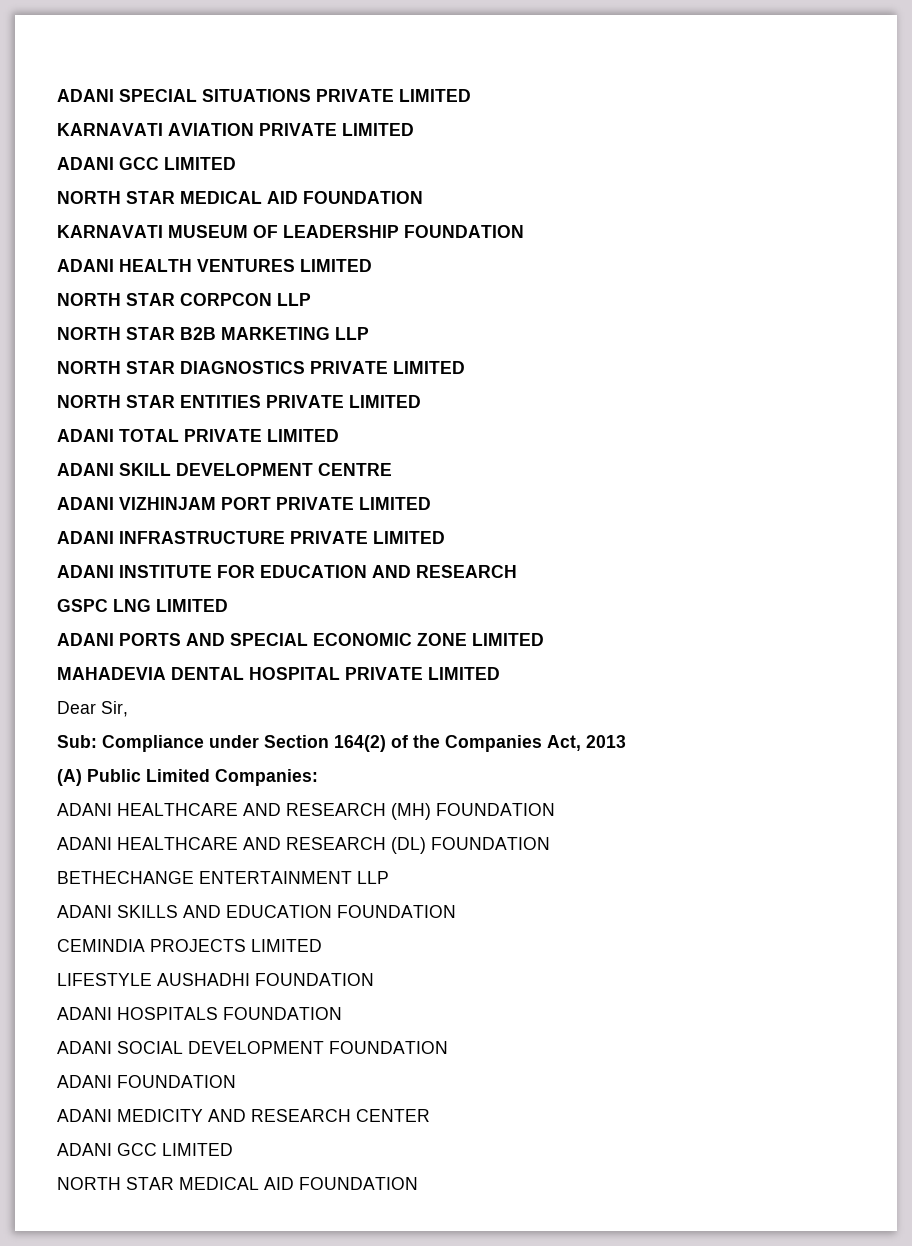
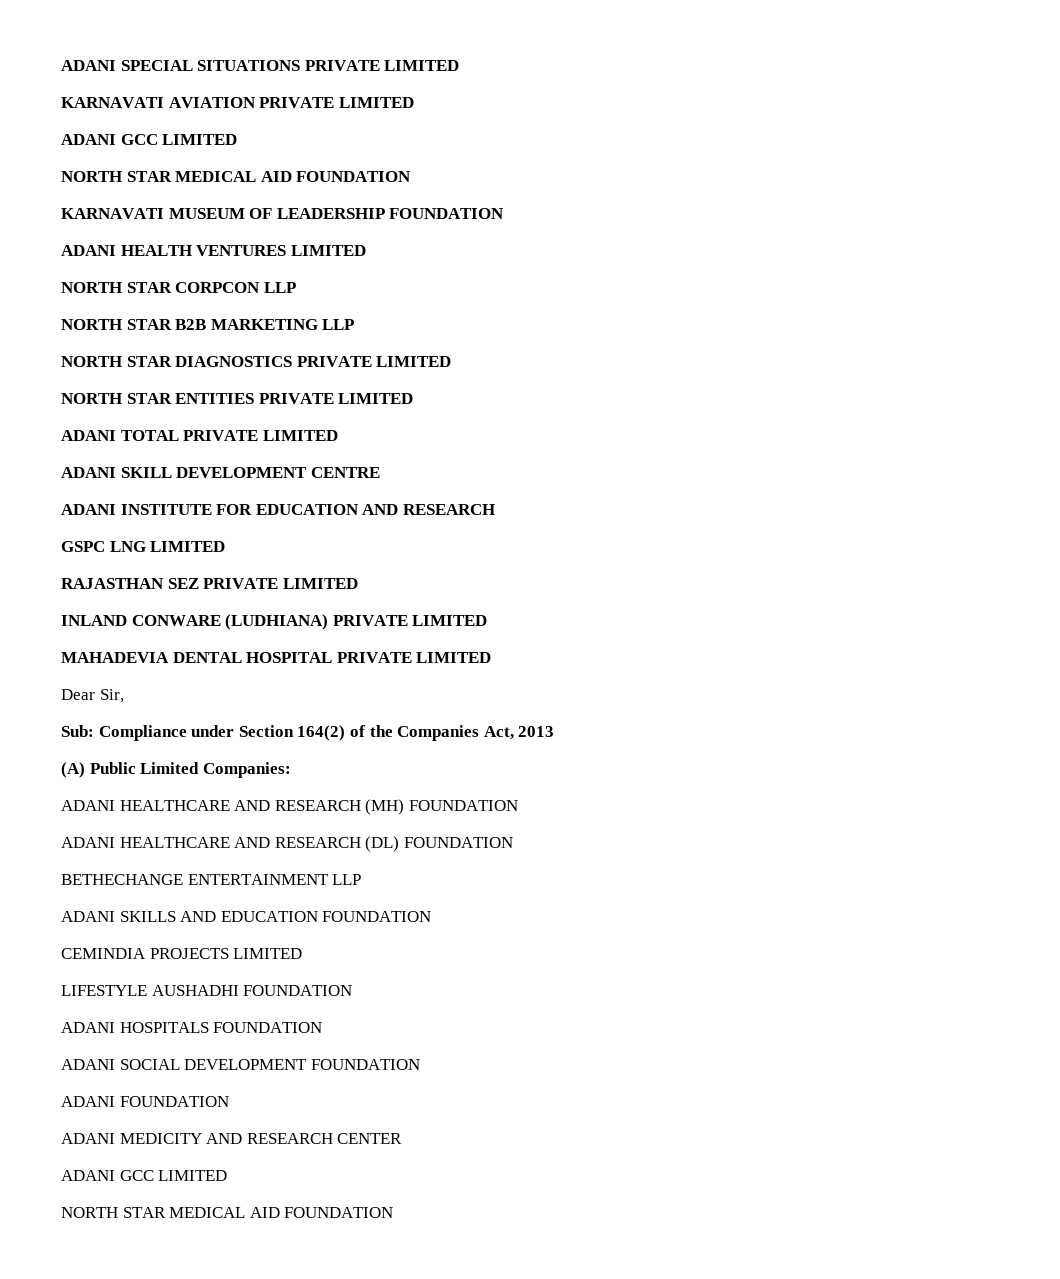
[57,497,431,510] [57,531,445,544] // ADANI VIZHINJAM PORT PRIVATE LIMITED // ADANI INFRASTRUCTURE PRIVATE LIMITED -> (380, 472) none
[57,633,467,646] ADANI PORTS AND SPECIAL ECONOMIC ZONE -> [61,578,358,589] [61,614,408,630] RAJASTHAN SEZ PRIVATE LIMITED // INLAND CONWARE (LUDHIANA) PRIVATE

